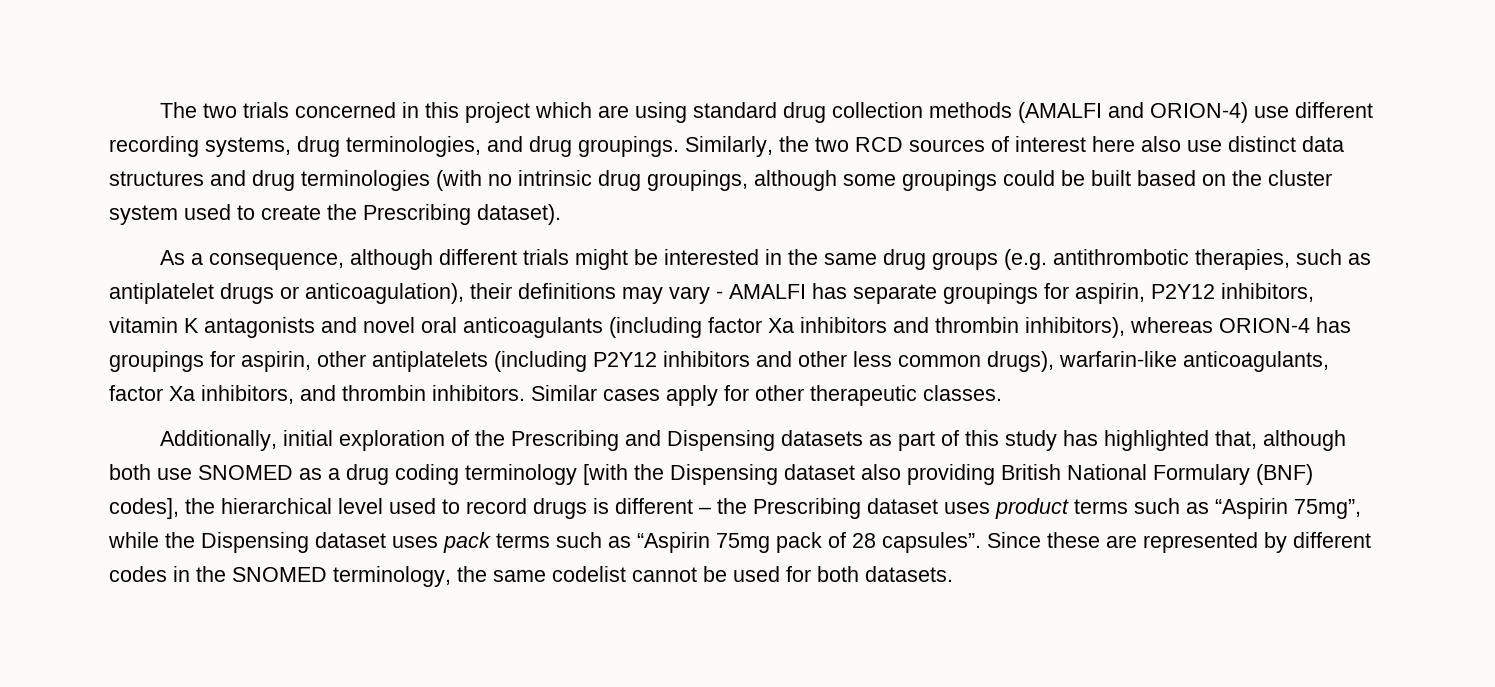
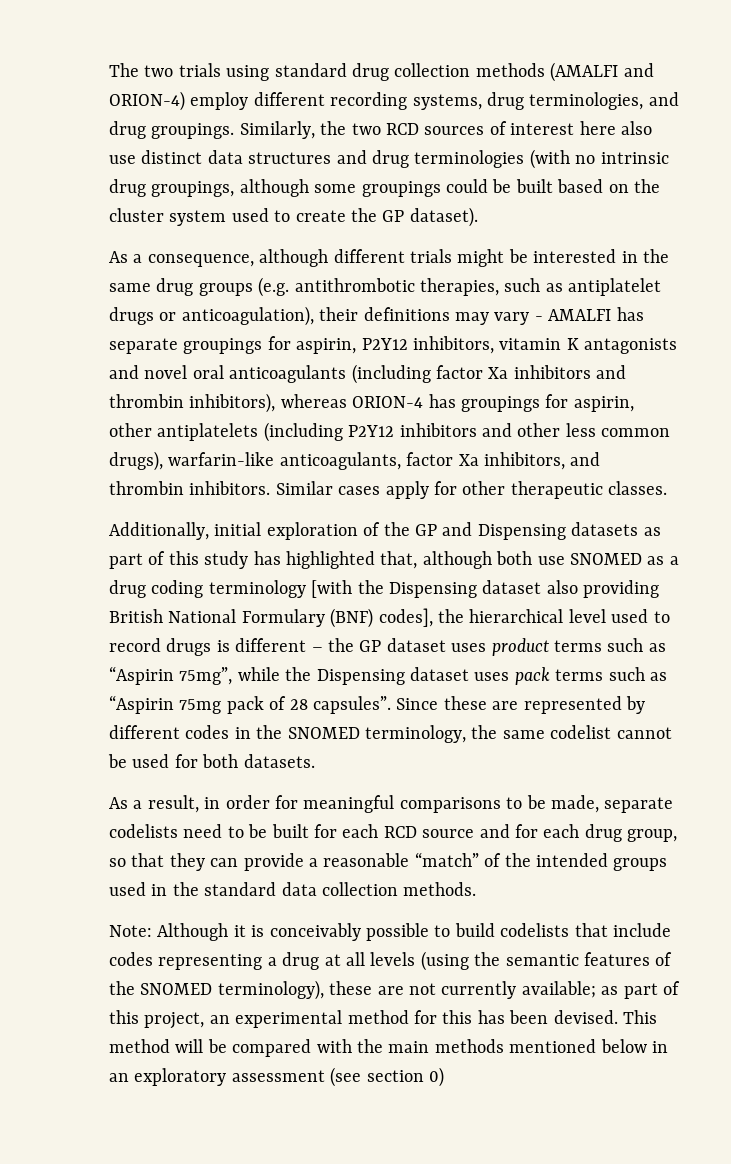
[295,102,630,123] concerned in this project which are -> (221, 70) none
[1254,106,1290,118] use -> [190,92,249,110] employ
[363,204,471,225] Prescribing -> [382,210,405,222] GP
[511,430,620,451] Prescribing -> [415,524,437,536] GP
[753,498,861,519] Prescribing -> [359,640,382,652] GP
(953, 574) none -> [109,795,674,813] [109,824,678,842] [109,852,668,871] [109,882,477,896] [109,923,671,941] [109,951,673,971] [109,980,680,1000] [109,1010,657,1029] [109,1039,668,1057] [109,1067,444,1087] // As a result, in order for meaningful comparisons to be made, separate codelists need to be built for each RCD source and for each drug group, so that they can provide a reasonable “match” of the intended groups used in the standard data collection methods. // Note: Although it is conceivably possible to build codelists that include codes representing a drug at all levels (using the semantic features of the SNOMED terminology), these are not currently available; as part of this project, an experimental method for this has been devised. This method will be compared with the main methods mentioned below in an exploratory assessment (see section 0)

